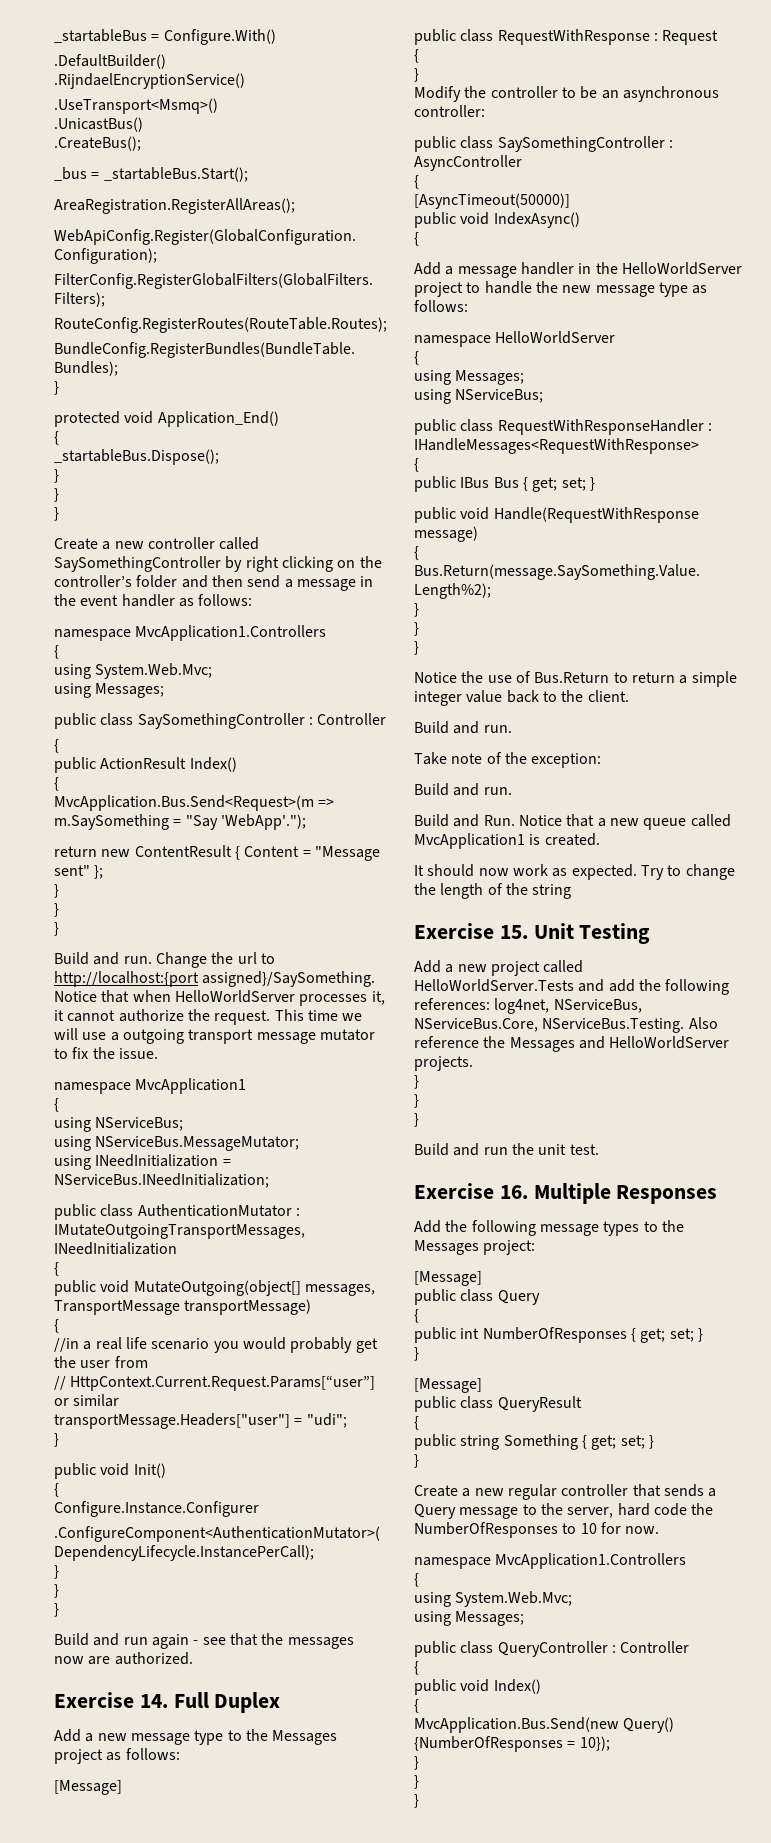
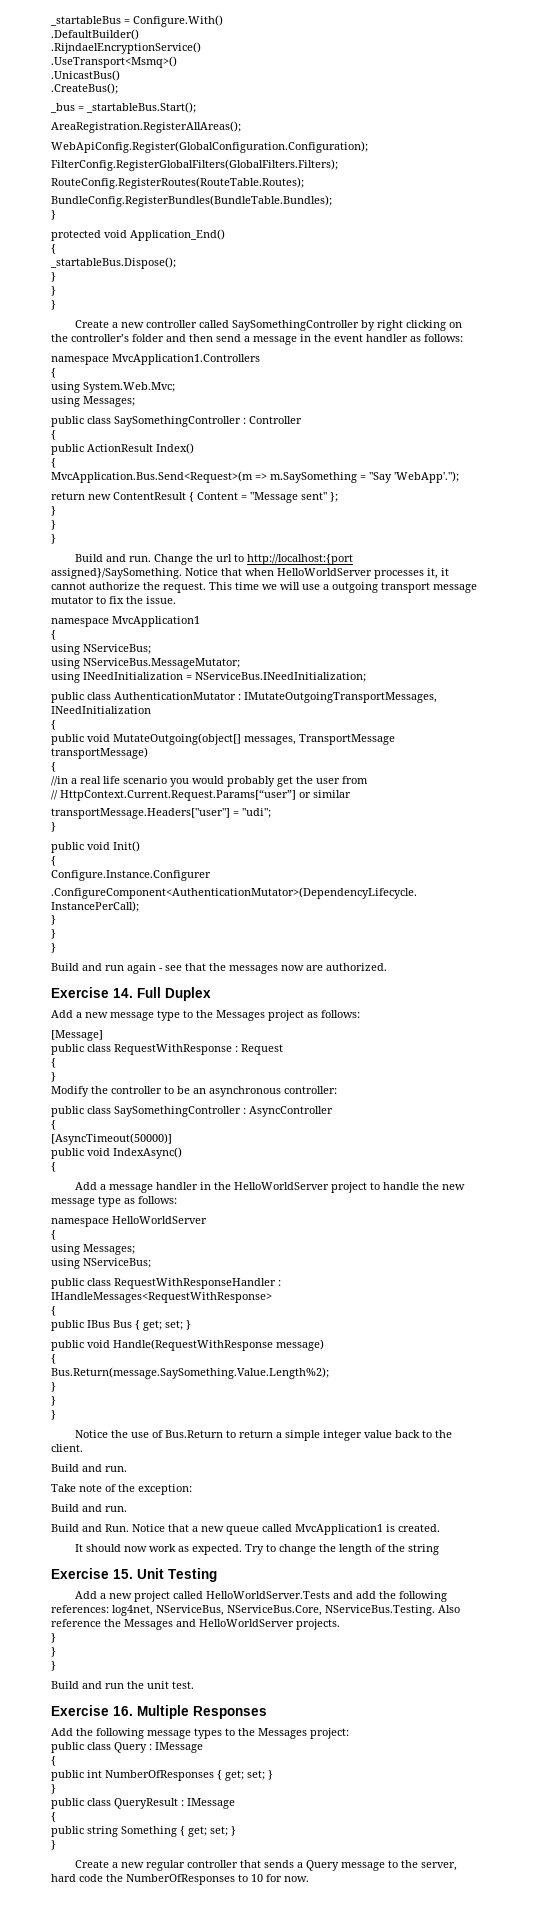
[414,1271,482,1286] // [Message] -> (349, 1733) none
(540, 1297) none -> [149,1742,203,1753] : IMessage
[414,1378,482,1393] // [Message] -> (56, 1789) none
(582, 1404) none -> [181,1798,235,1809] : IMessage
[414,1553,687,1569] [414,1573,419,1587] [414,1591,573,1607] [414,1611,525,1626] [414,1641,690,1657] [414,1661,419,1675] [414,1679,541,1695] [414,1699,419,1713] [414,1717,675,1733] [414,1736,610,1752] [414,1756,419,1770] [414,1775,419,1789] [414,1794,419,1808] // namespace MvcApplication1.Controllers // { // using System.Web.Mvc; // using Messages; // public class QueryController : Controller // { // public void Index() // { // MvcApplication.Bus.Send(new Query() {NumberOfResponses = 10}); // } // } // } -> (309, 1879) none

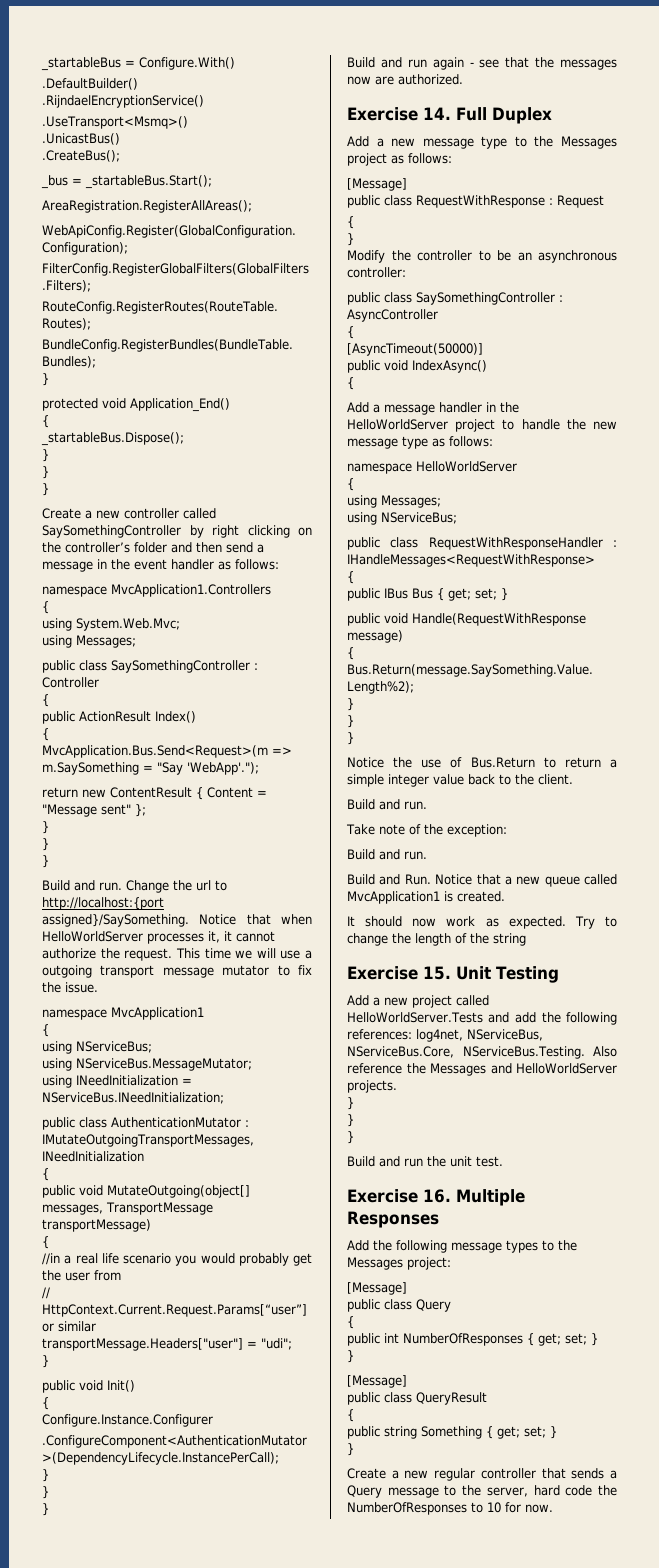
(349, 1733) none -> [347,1282,407,1295] // [Message]
[149,1742,203,1753] : IMessage -> (451, 1305) none
(56, 1789) none -> [347,1375,407,1388] // [Message]
[181,1798,235,1809] : IMessage -> (487, 1398) none

